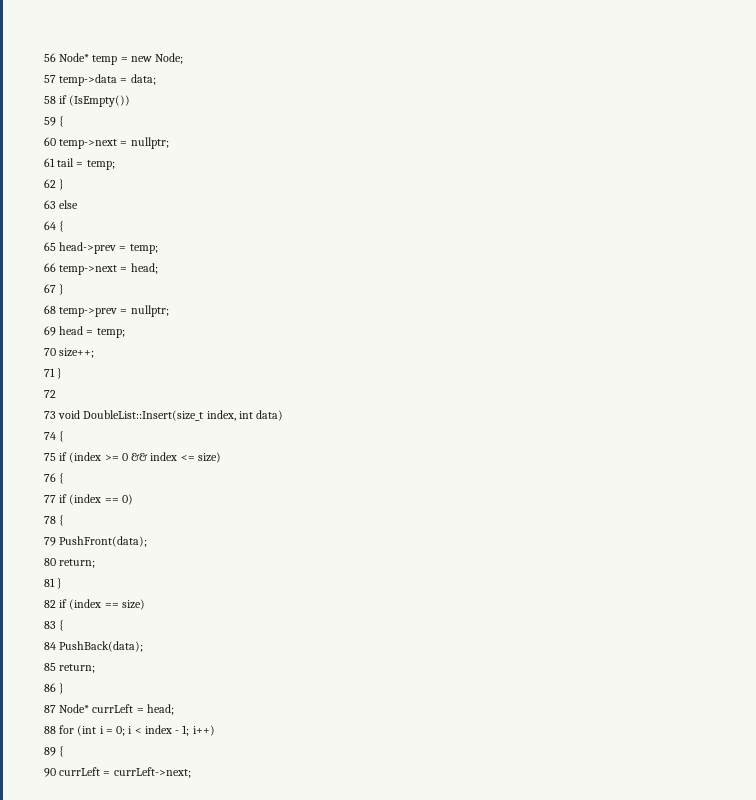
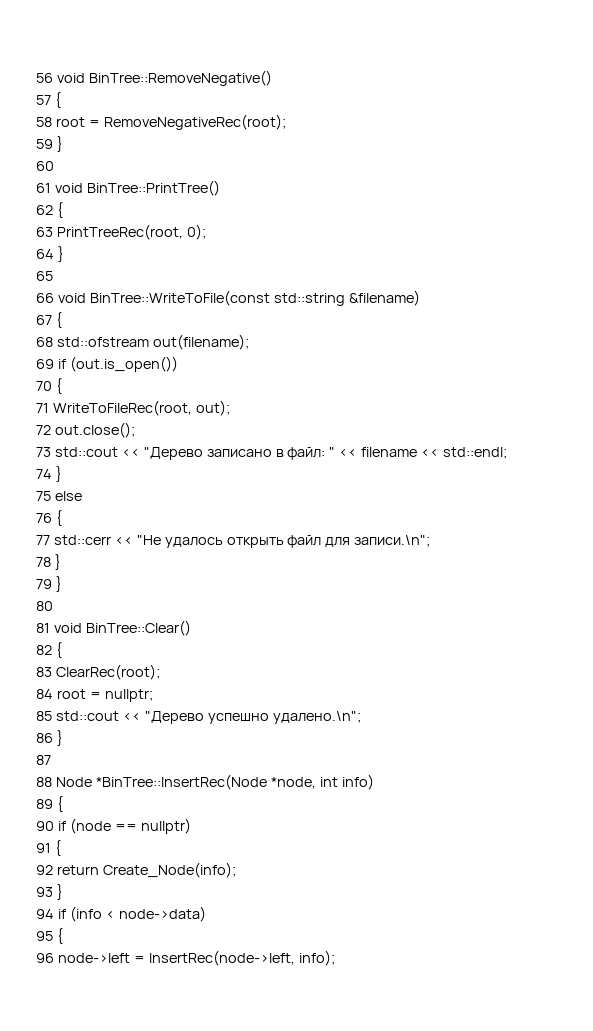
[59,53,184,65] [44,74,156,86] [44,95,131,107] [44,116,65,127] [44,137,169,149] [44,158,115,170] [44,179,65,190] [44,200,79,209] [44,221,65,232] [44,242,158,254] [44,263,158,275] [44,284,65,295] [44,305,169,317] [44,326,125,338] [44,348,95,358] [44,368,63,379] [44,390,56,398] [44,410,284,421] [44,431,65,442] [44,452,221,463] [44,473,65,484] [44,494,133,505] [44,515,65,526] [44,536,148,547] [44,558,96,568] [44,578,63,589] [44,599,145,610] Node* temp = new Node; // 57 temp->data = data; // 58 if (IsEmpty()) // 59 { // 60 temp->next = nullptr; // 61 tail = temp; // 62 } // 63 else // 64 { // 65 head->prev = temp; // 66 temp->next = head; // 67 } // 68 temp->prev = nullptr; // 69 head = temp; // 70 size++; // 71 } // 72 // 73 void DoubleList::Insert(size_t index, int data) // 74 { // 75 if (index >= 0 && index <= size) // 76 { // 77 if (index == 0) // 78 { // 79 PushFront(data); // 80 return; // 81 } // 82 if (index == size) -> [56,70,272,86] [36,92,61,108] [36,114,286,130] [36,136,63,152] [36,161,54,171] [36,180,220,196] [36,202,63,218] [36,224,206,240] [36,246,64,262] [36,271,53,281] [36,290,420,306] [36,312,62,328] [36,334,249,350] [36,356,178,372] [36,378,62,394] [36,400,230,416] [36,422,135,438] [36,447,508,460] [36,466,62,482] [36,491,82,501] [36,510,62,526] [36,535,431,548] [36,554,61,570] [36,576,62,592] [36,601,53,611] [36,620,191,636] [36,642,62,658] void BinTree::RemoveNegative() // 57 { // 58 root = RemoveNegativeRec(root); // 59 } // 60 // 61 void BinTree::PrintTree() // 62 { // 63 PrintTreeRec(root, 0); // 64 } // 65 // 66 void BinTree::WriteToFile(const std::string &filename) // 67 { // 68 std::ofstream out(filename); // 69 if (out.is_open()) // 70 { // 71 WriteToFileRec(root, out); // 72 out.close(); // 73 std::cout << "Дерево записано в файл: " << filename << std::endl; // 74 } // 75 else // 76 { // 77 std::cerr << "Не удалось открыть файл для записи.\n"; // 78 } // 79 } // 80 // 81 void BinTree::Clear() // 82 {
[59,620,65,631] { -> [55,664,160,680] ClearRec(root);
[59,641,144,652] [44,663,96,673] [44,683,65,694] [44,704,174,715] [44,725,215,736] [44,746,65,757] [44,767,191,778] PushBack(data); // 85 return; // 86 } // 87 Node* currLeft = head; // 88 for (int i = 0; i < index - 1; i++) // 89 { // 90 currLeft = currLeft->next; -> [56,689,153,702] [36,711,361,724] [36,730,63,746] [36,755,51,765] [36,774,374,790] [36,796,63,812] [36,818,191,834] [36,840,61,856] [36,862,236,878] [36,884,63,900] [36,906,206,922] [36,928,63,944] [36,950,335,966] root = nullptr; // 85 std::cout << "Дерево успешно удалено.\n"; // 86 } // 87 // 88 Node *BinTree::InsertRec(Node *node, int info) // 89 { // 90 if (node == nullptr) // 91 { // 92 return Create_Node(info); // 93 } // 94 if (info < node->data) // 95 { // 96 node->left = InsertRec(node->left, info);

